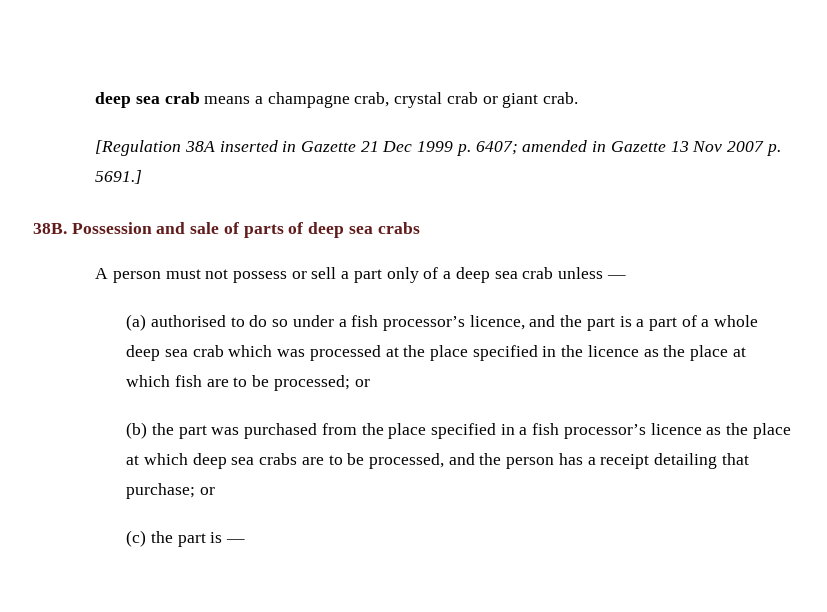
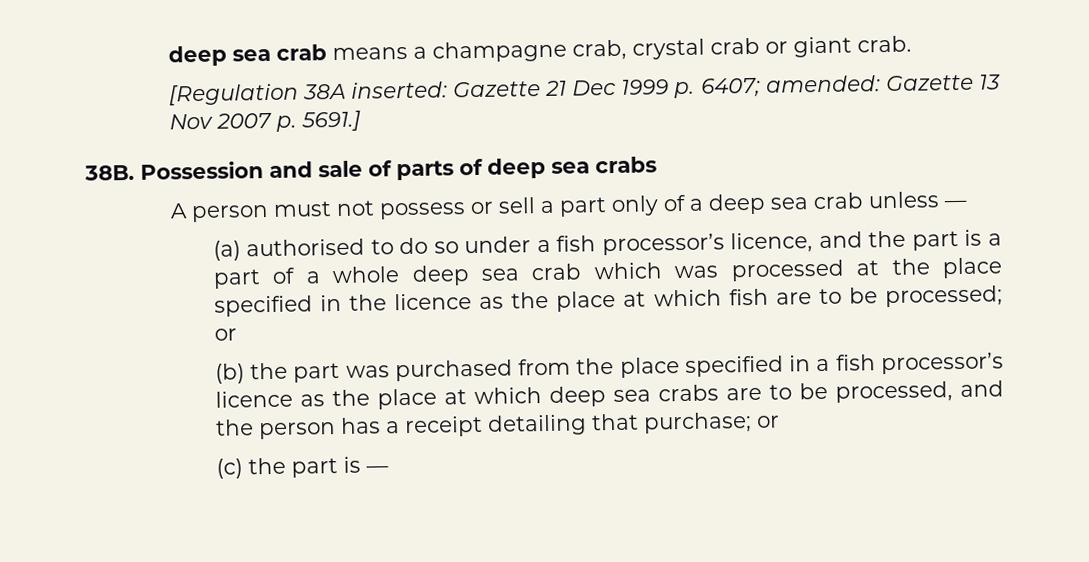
[219,140,297,152] inserted in -> [350,81,448,99] inserted:
[522,140,607,152] amended in -> [765,75,881,93] amended:

